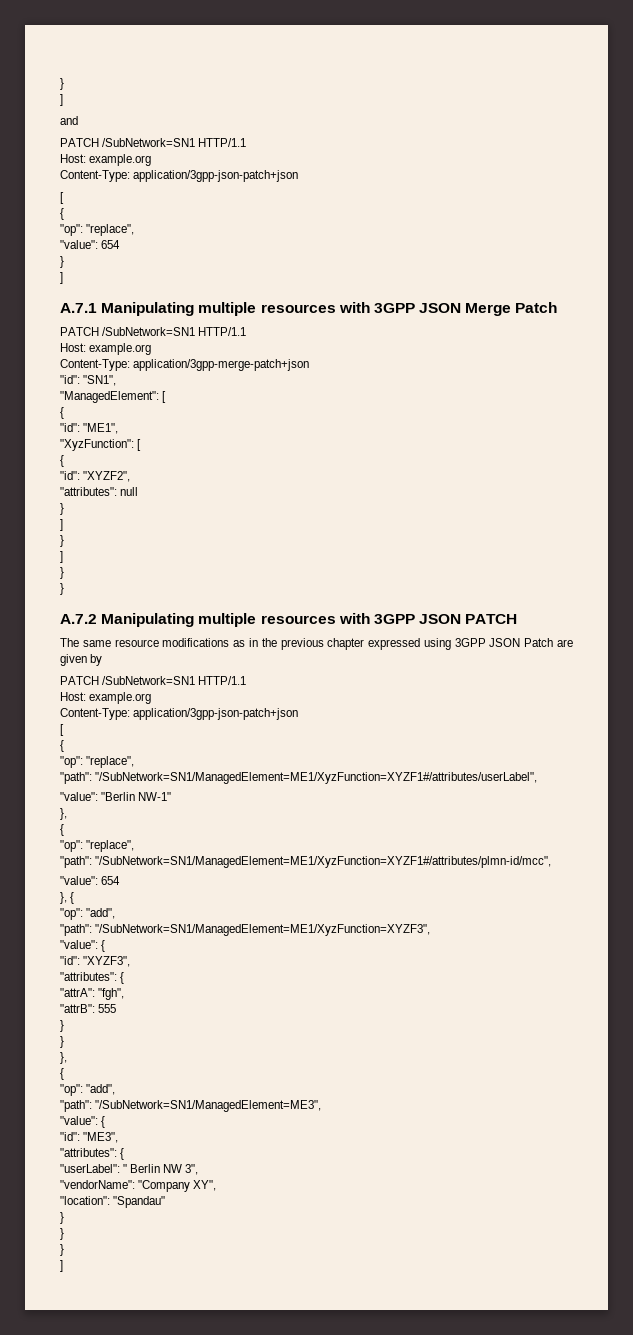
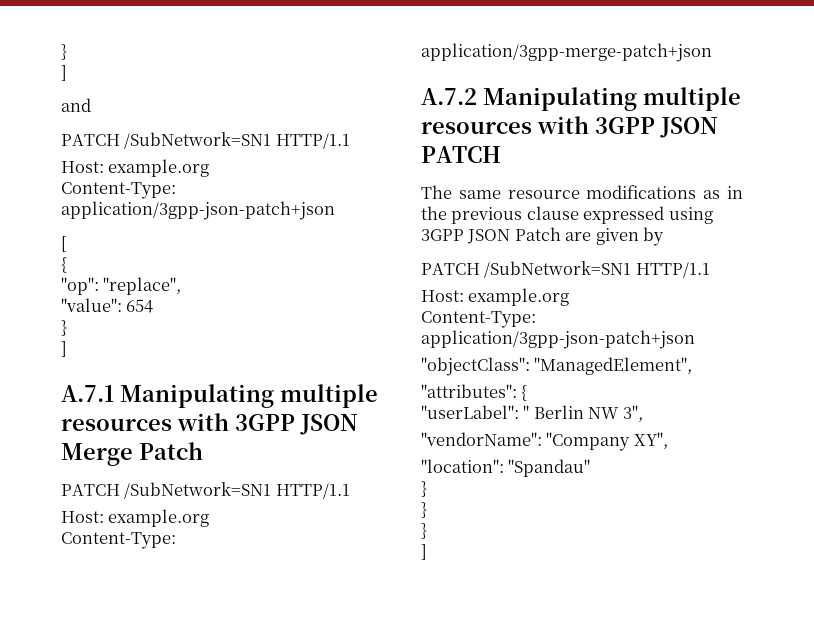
[60,375,117,386] [60,391,167,403] [60,407,64,419] [60,423,119,434] [60,439,142,451] [60,455,64,467] [60,471,131,482] [60,487,139,496] [60,503,64,515] [60,519,63,531] [60,535,64,547] [60,551,63,563] [60,567,64,579] [60,583,64,595] // "id": "SN1", // "ManagedElement": [ // { // "id": "ME1", // "XyzFunction": [ // { // "id": "XYZF2", // "attributes": null // } // ] // } // ] // } // } -> (712, 52) none
[327,638,365,650] chapter -> [526,206,579,220] clause
[60,724,64,736] [60,740,64,752] [60,756,135,768] [60,772,538,784] [60,792,172,801] [60,808,67,820] [60,824,64,836] [60,840,135,852] [60,856,552,868] [60,876,121,885] [60,892,75,904] [60,908,116,920] [60,924,431,936] [60,940,106,952] [60,956,131,967] [60,972,125,984] [60,988,125,1000] [60,1004,117,1013] [60,1020,64,1032] [60,1036,64,1048] [60,1052,67,1064] [60,1068,64,1080] [60,1084,116,1096] [60,1100,322,1112] [60,1116,106,1128] [60,1132,119,1143] [ // { // "op": "replace", // "path": "/SubNetwork=SN1/ManagedElement=ME1/XyzFunction=XYZF1#/attributes/userLabel", // "value": "Berlin NW-1" // }, // { // "op": "replace", // "path": "/SubNetwork=SN1/ManagedElement=ME1/XyzFunction=XYZF1#/attributes/plmn-id/mcc", // "value": 654 // }, { // "op": "add", // "path": "/SubNetwork=SN1/ManagedElement=ME1/XyzFunction=XYZF3", // "value": { // "id": "XYZF3", // "attributes": { // "attrA": "fgh", // "attrB": 555 // } // } // }, // { // "op": "add", // "path": "/SubNetwork=SN1/ManagedElement=ME3", // "value": { // "id": "ME3", -> [421,357,693,376] "objectClass": "ManagedElement",

